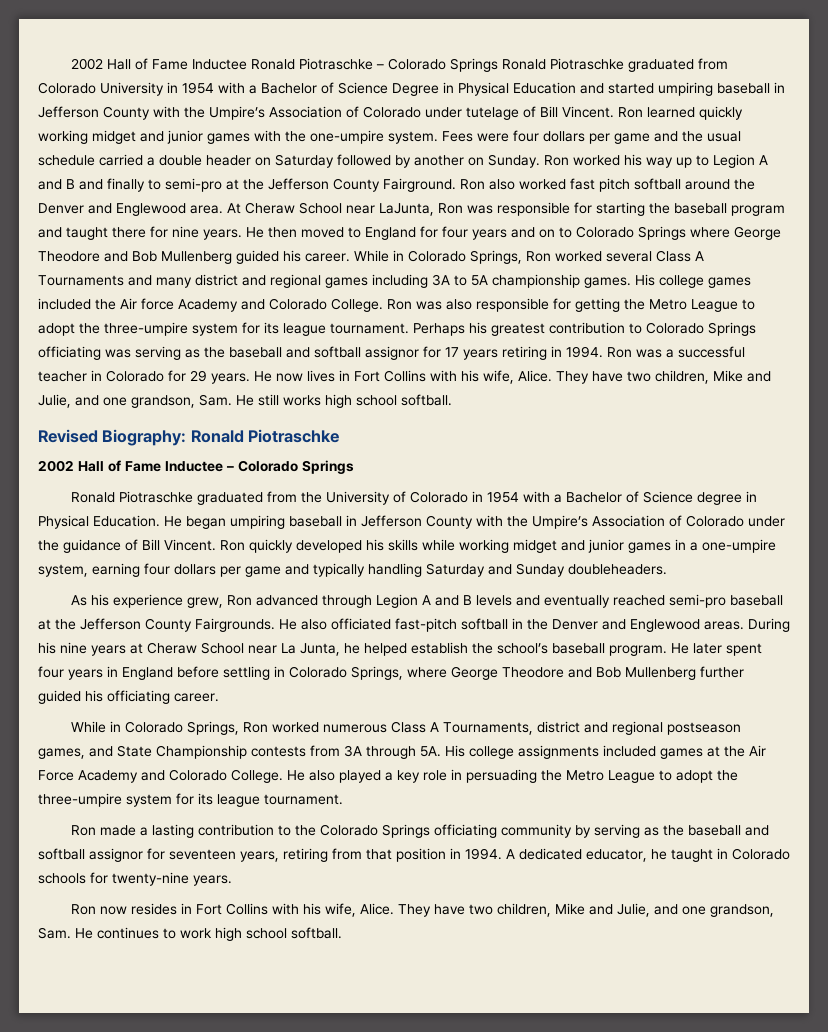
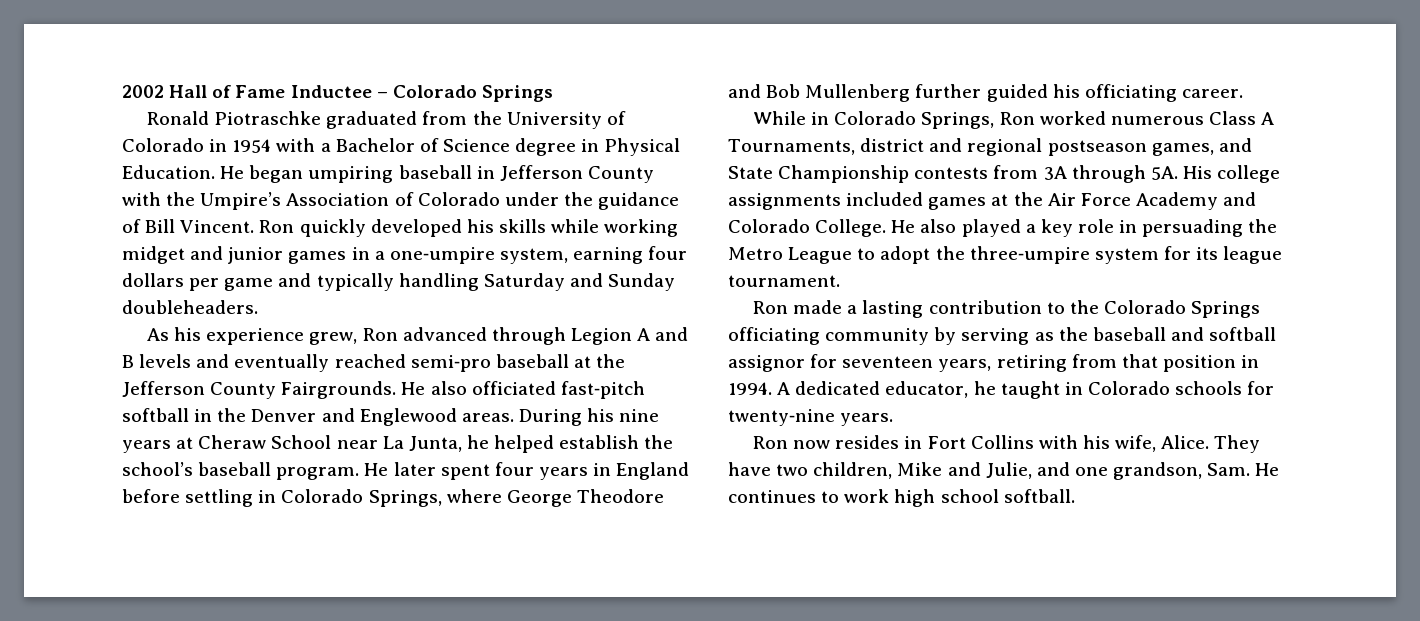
[71,58,729,72] [38,82,785,96] [38,106,743,120] [38,130,741,144] [38,154,768,168] [38,178,755,192] [38,202,785,216] [38,226,781,240] [38,250,704,264] [38,274,751,288] [38,298,755,312] [38,322,756,336] [38,346,745,360] [38,370,771,384] [38,394,452,408] [38,429,340,446] [38,460,223,472] 2002 Hall of Fame Inductee Ronald Piotraschke – Colorado Springs Ronald Piotraschke graduated from Colorado University in 1954 with a Bachelor of Science Degree in Physical Education and started umpiring baseball in Jefferson County with the Umpire’s Association of Colorado under tutelage of Bill Vincent. Ron learned quickly working midget and junior games with the one-umpire system. Fees were four dollars per game and the usual schedule carried a double header on Saturday followed by another on Sunday. Ron worked his way up to Legion A and B and finally to semi-pro at the Jefferson County Fairground. Ron also worked fast pitch softball around the Denver and Englewood area. At Cheraw School near LaJunta, Ron was responsible for starting the baseball program and taught there for nine years. He then moved to England for four years and on to Colorado Springs where George Theodore and Bob Mullenberg guided his career. While in Colorado Springs, Ron worked several Class A Tournaments and many district and regional games including 3A to 5A championship games. His college games included the Air force Academy and Colorado College. Ron was also responsible for getting the Metro League to adopt the three-umpire system for its league tournament. Perhaps his greatest contribution to Colorado Springs officiating was serving as the baseball and softball assignor for 17 years retiring in 1994. Ron was a successful teacher in Colorado for 29 years. He now lives in Fort Collins with his wife, Alice. They have two children, Mike and Julie, and one grandson, Sam. He still works high school softball. // Revised Biography: Ronald Piotraschke // 2002 Hall of Fame Inductee -> [122,85,372,98] 2002 Hall of Fame Inductee

